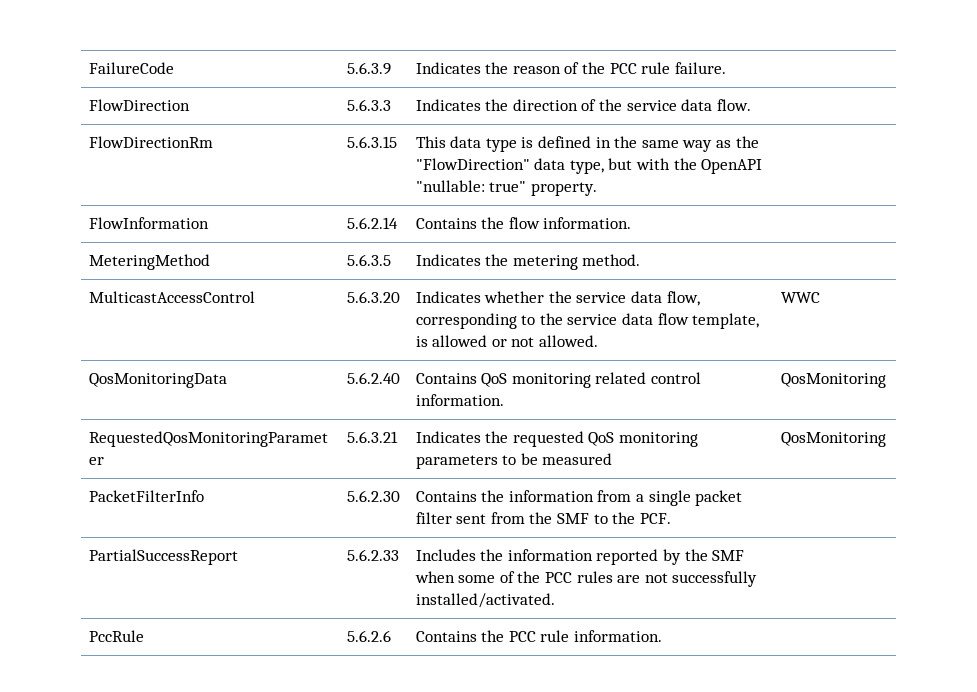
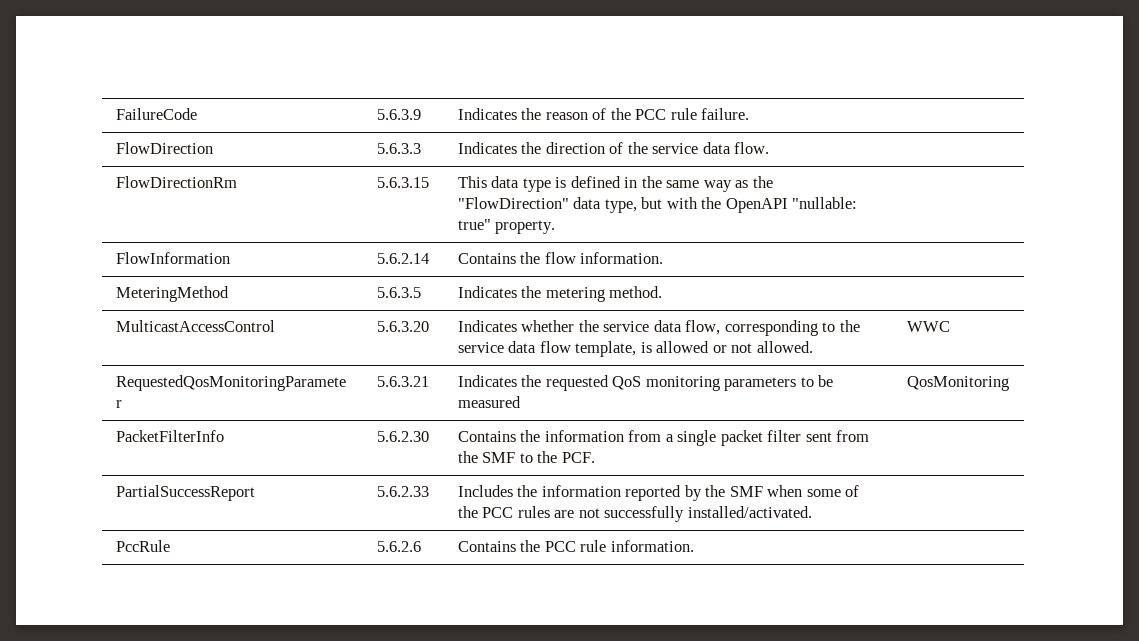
[88,373,227,388] [346,372,400,384] [415,372,702,388] [415,394,504,406] [780,373,886,388] // QosMonitoringData | 5.6.2.40 | Contains QoS monitoring related control information. | QosMonitoring -> (950, 326) none

